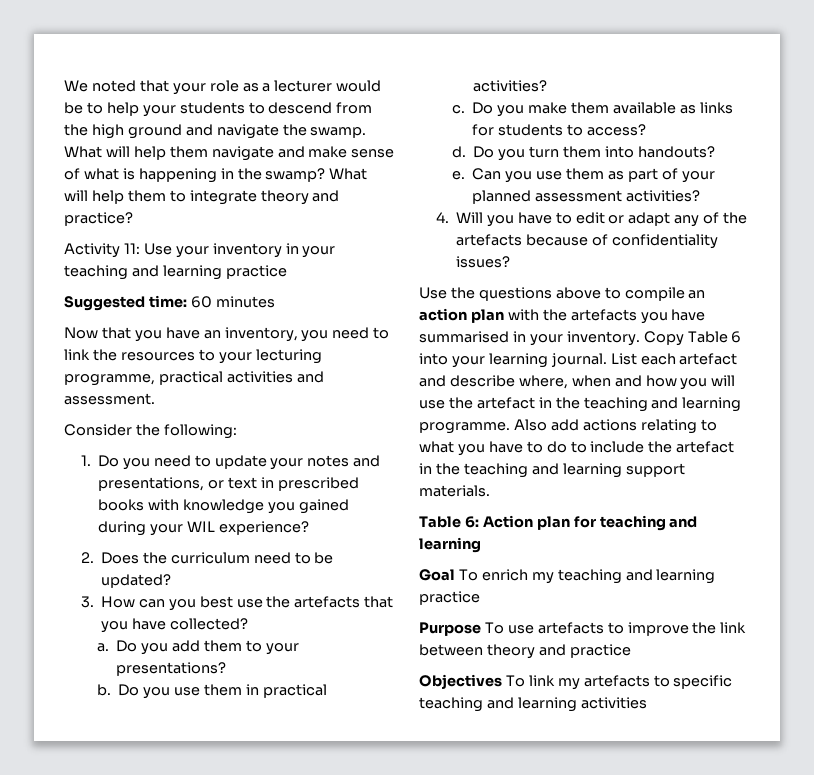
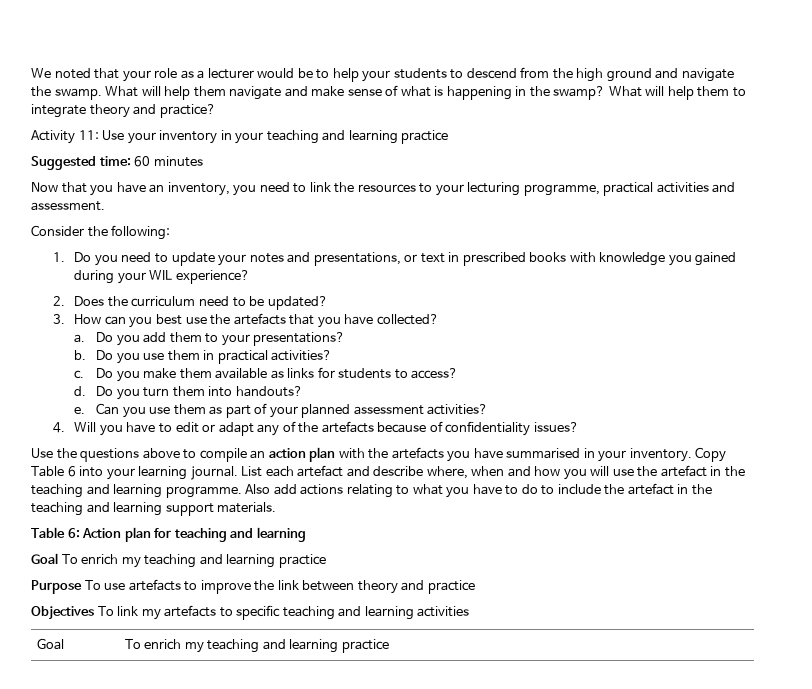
(647, 703) none -> [36,638,64,650] [124,639,389,653] // Goal | To enrich my teaching and learning practice

